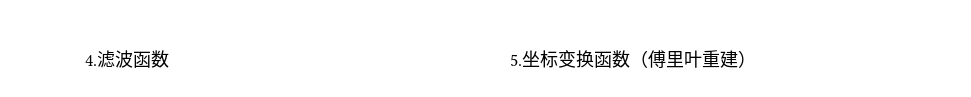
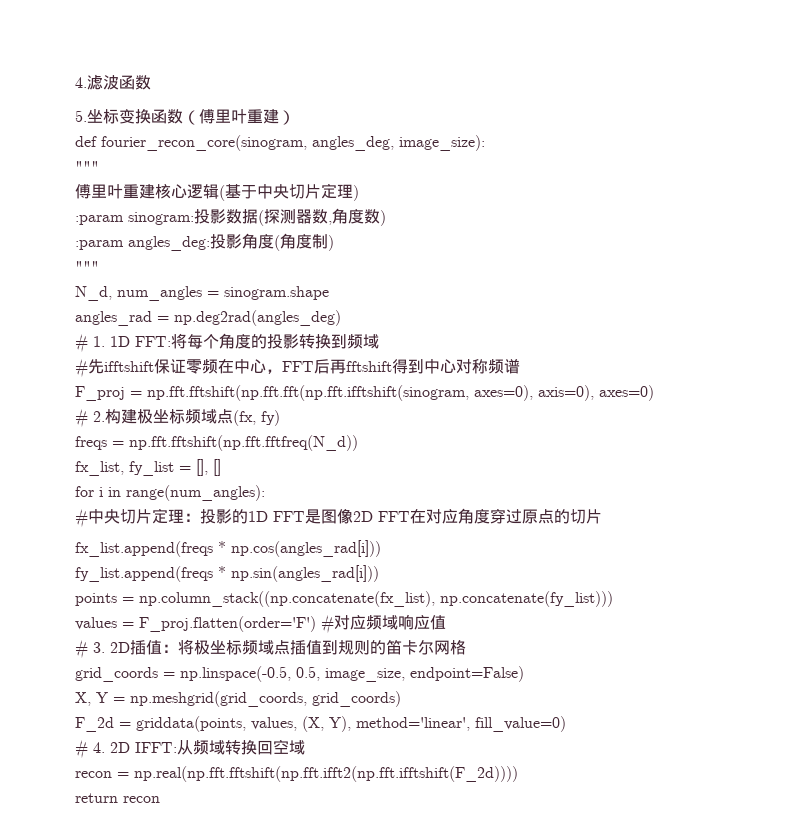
(756, 59) none -> [75,135,485,151] [75,161,99,172] [75,183,359,201] [75,208,386,226] [75,233,334,251] [75,261,99,272] [75,286,329,301] [75,310,341,326] [75,333,379,353] [75,358,520,378] [75,385,654,401] [75,408,280,428] [75,435,358,451] [75,459,221,476] [75,485,265,501] [75,508,602,528] [75,540,381,557] [75,565,379,582] [75,591,613,607] [75,614,446,634] [75,639,466,659] [75,666,524,682] [75,691,401,707] [75,716,566,732] [75,739,305,759] [75,766,518,782] [75,793,160,803] // def fourier_recon_core(sinogram, angles_deg, image_size): // """ // 傅里叶重建核心逻辑(基于中央切片定理) // :param sinogram:投影数据(探测器数,角度数) // :param angles_deg:投影角度(角度制) // """ // N_d, num_angles = sinogram.shape // angles_rad = np.deg2rad(angles_deg) // # 1. 1D FFT:将每个角度的投影转换到频域 // #先ifftshift保证零频在中心，FFT后再fftshift得到中心对称频谱 // F_proj = np.fft.fftshift(np.fft.fft(np.fft.ifftshift(sinogram, axes=0), axis=0), axes=0) // # 2.构建极坐标频域点(fx, fy) // freqs = np.fft.fftshift(np.fft.fftfreq(N_d)) // fx_list, fy_list = [], [] // for i in range(num_angles): // #中央切片定理：投影的1D FFT是图像2D FFT在对应角度穿过原点的切片 // fx_list.append(freqs * np.cos(angles_rad[i])) // fy_list.append(freqs * np.sin(angles_rad[i])) // points = np.column_stack((np.concatenate(fx_list), np.concatenate(fy_list))) // values = F_proj.flatten(order='F') #对应频域响应值 // # 3. 2D插值：将极坐标频域点插值到规则的笛卡尔网格 // grid_coords = np.linspace(-0.5, 0.5, image_size, endpoint=False) // X, Y = np.meshgrid(grid_coords, grid_coords) // F_2d = griddata(points, values, (X, Y), method='linear', fill_value=0) // # 4. 2D IFFT:从频域转换回空域 // recon = np.real(np.fft.fftshift(np.fft.ifft2(np.fft.ifftshift(F_2d)))) // return recon

